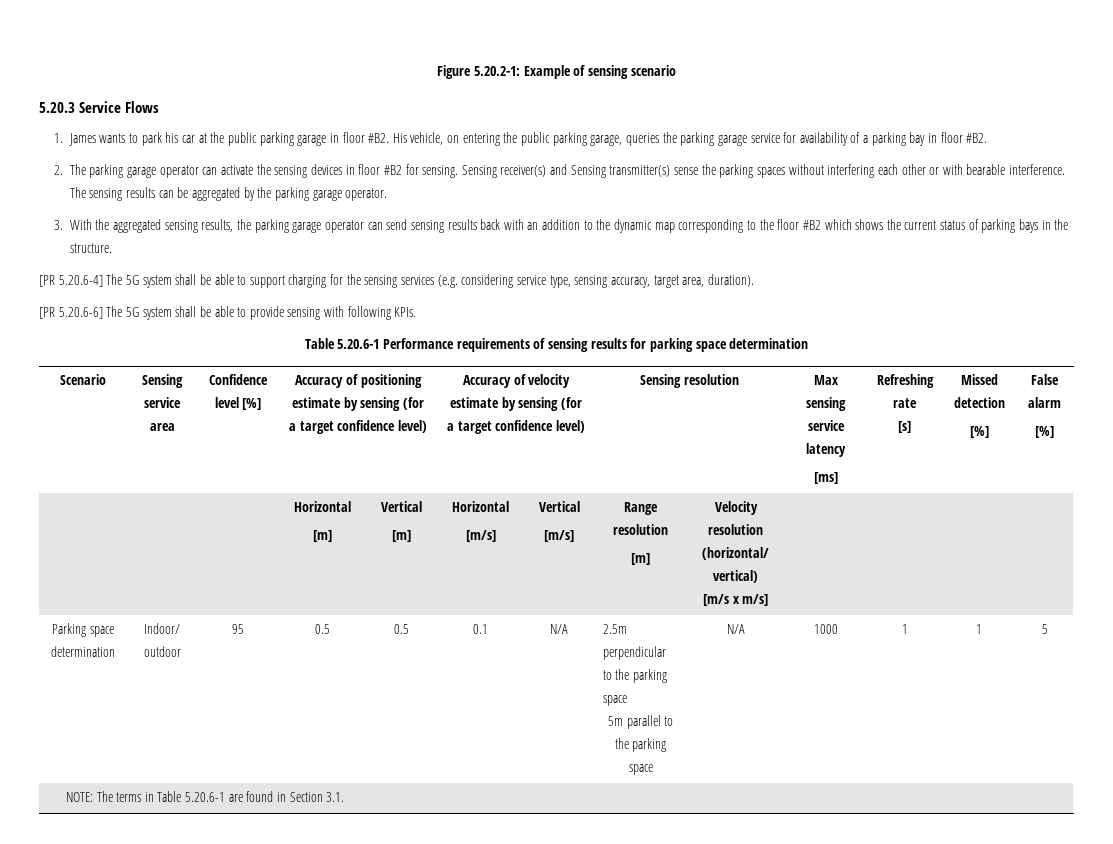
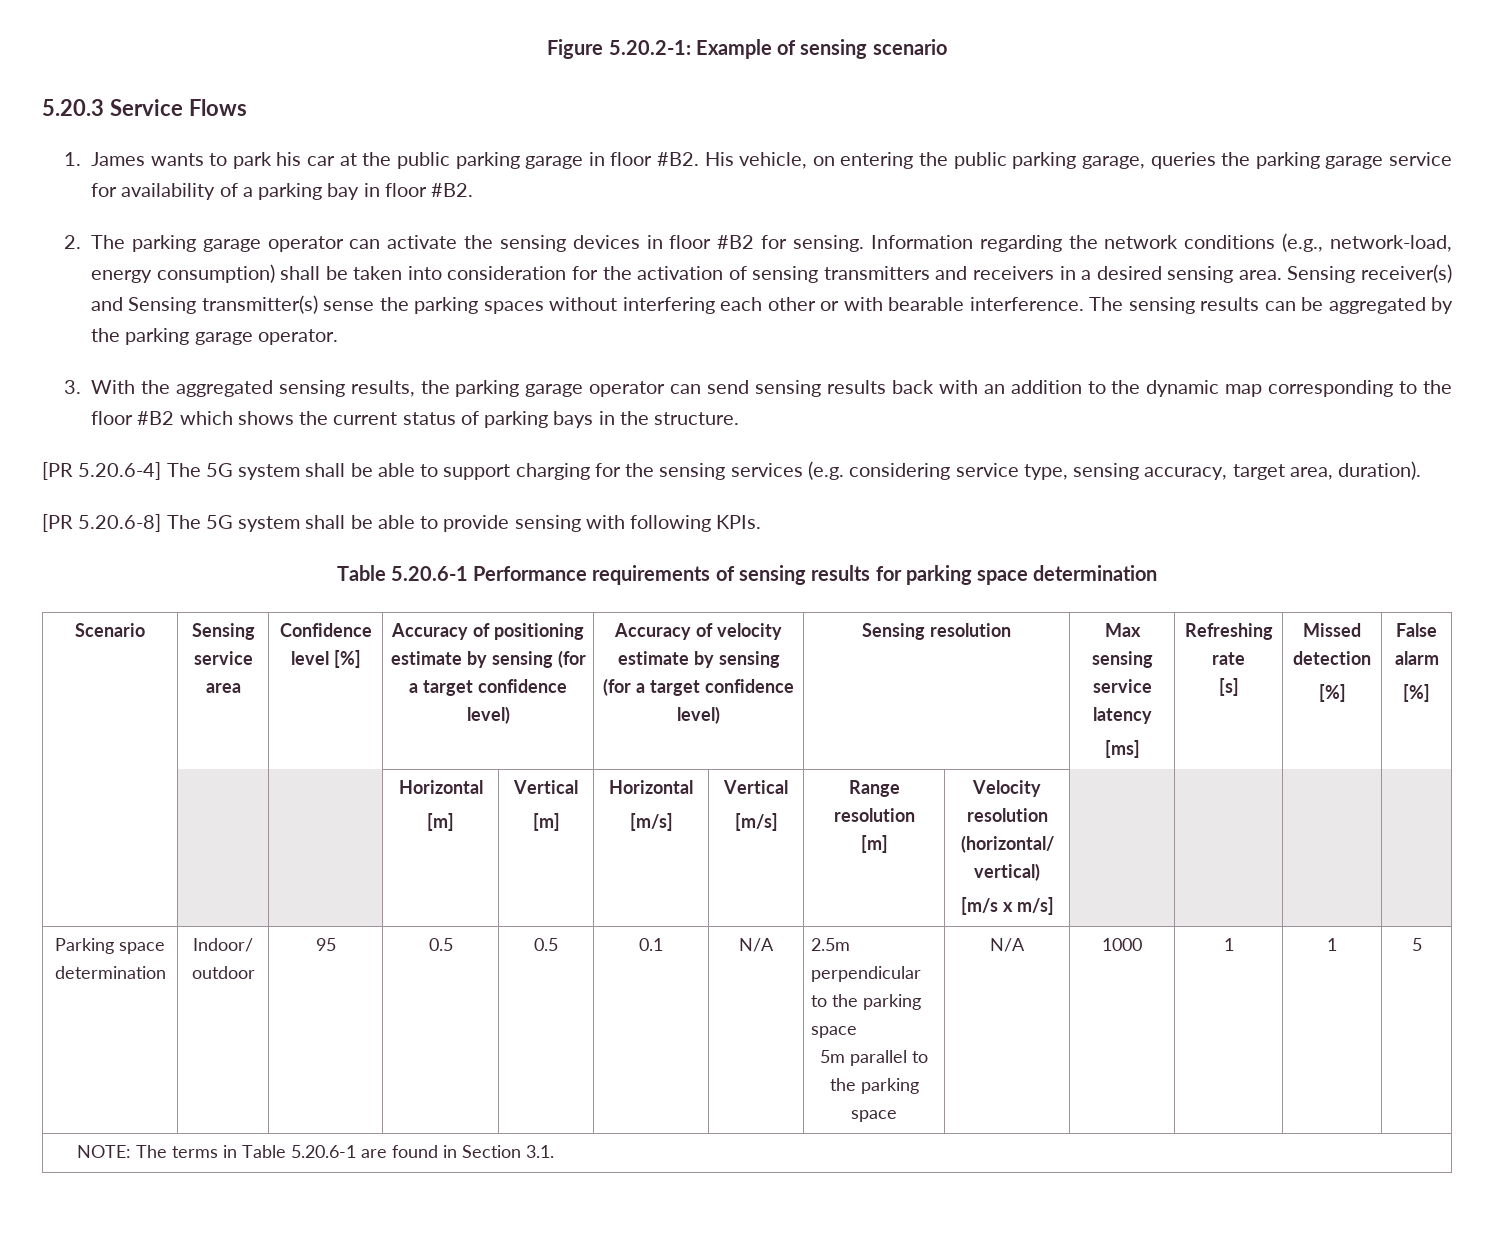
(459, 171) none -> [870,233,1452,252] [90,264,1282,283] Information regarding the network conditions (e.g., network-load, energy consumption) shall be taken into consideration for the activation of sensing transmitters and receivers in a desired sensing area.
[58,307,103,319] 5.20.6-6] -> [78,514,162,532] 5.20.6-8]

